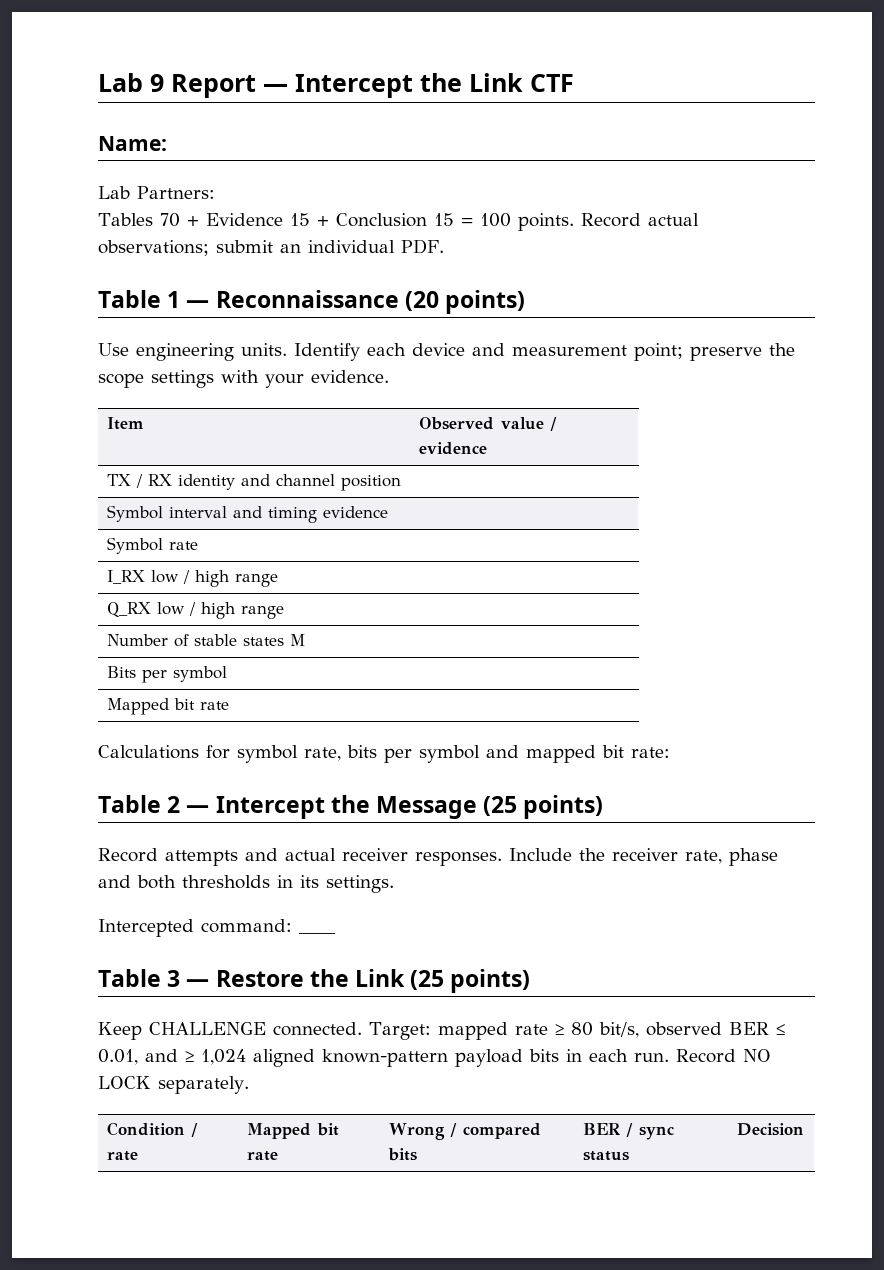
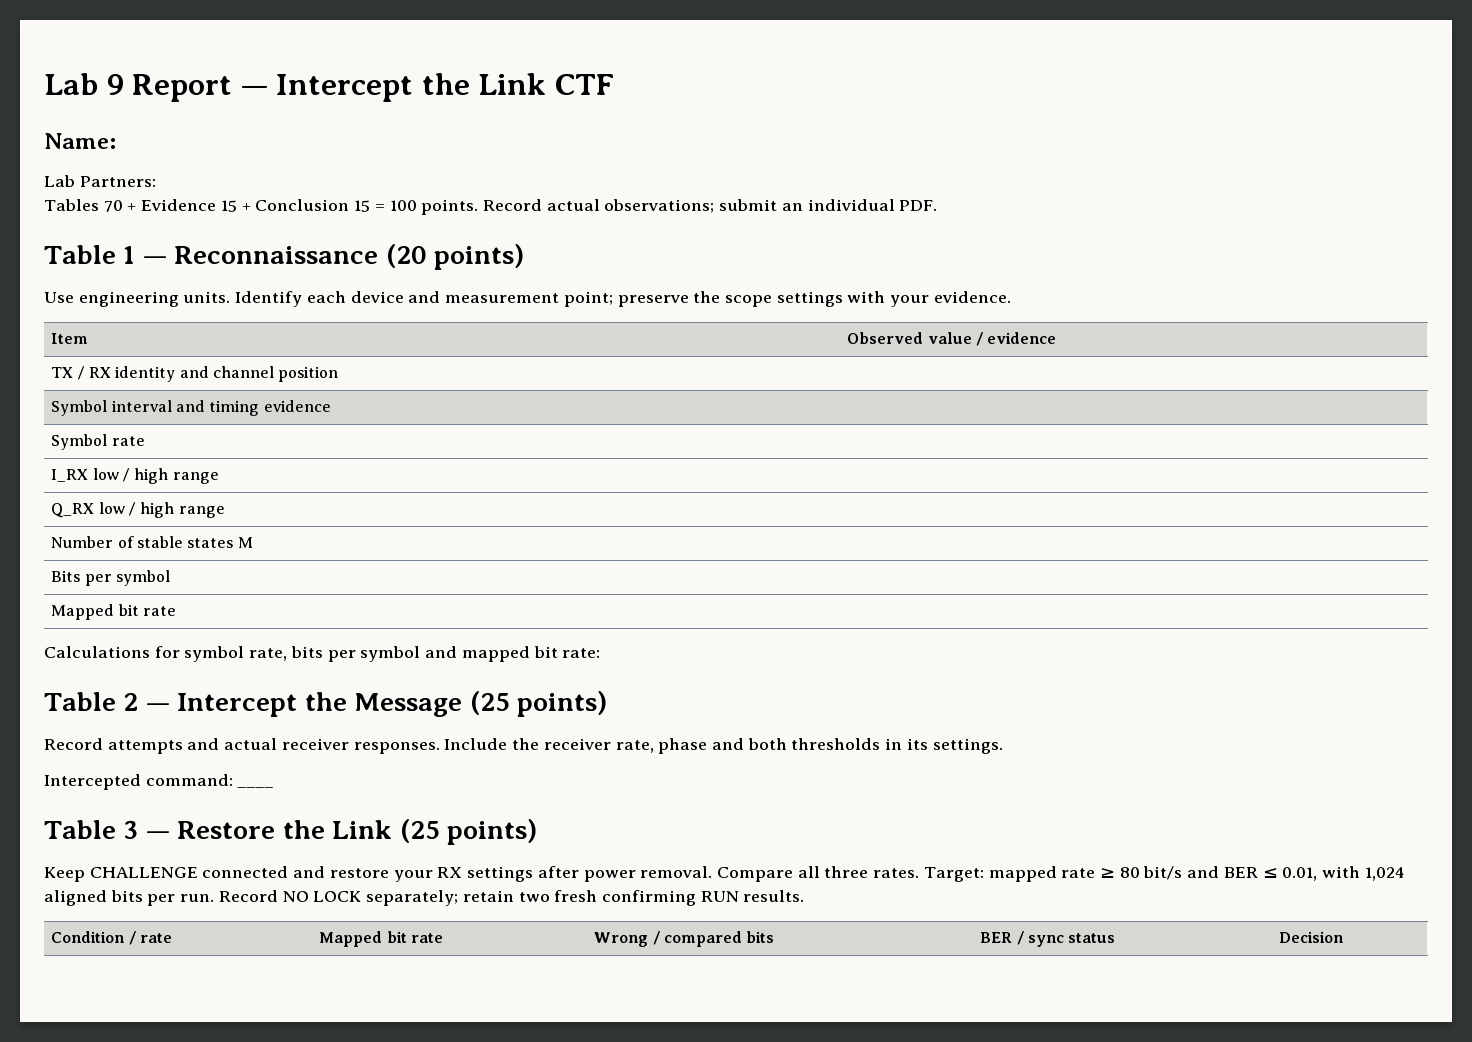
[273,1022,362,1036] connected. -> [202,866,920,882] connected and restore your RX settings after power removal. Compare all three rates.
[598,1022,722,1038] bit/s, observed -> [1143,866,1220,880] bit/s and
[145,1049,771,1067] [98,1076,249,1094] and ≥ 1,024 aligned known-pattern payload bits in each run. Record NO LOCK separately. -> [1322,866,1405,881] [44,890,805,906] with 1,024 aligned bits per run. Record NO LOCK separately; retain two fresh confirming RUN results.

